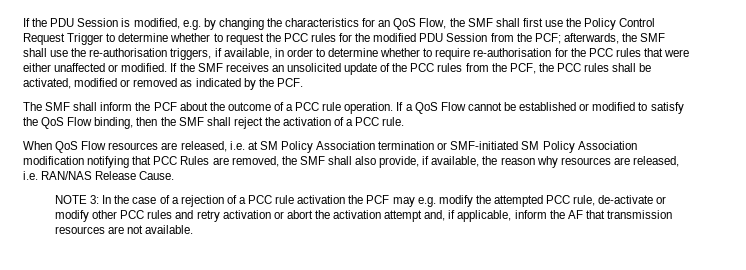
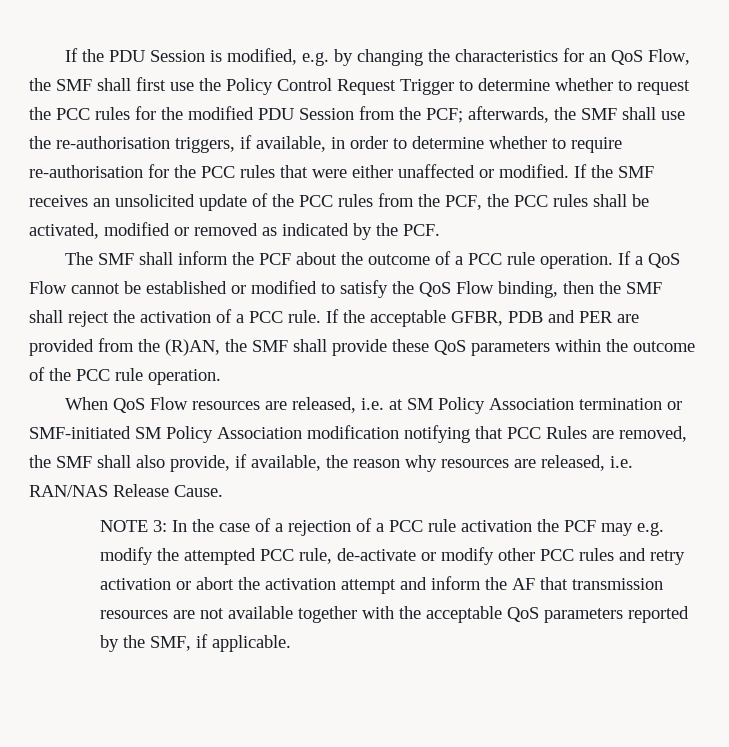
(405, 121) none -> [326,309,639,327] [29,338,695,356] [29,367,221,385] If the acceptable GFBR, PDB and PER are provided from the (R)AN, the SMF shall provide these QoS parameters within the outcome of the PCC rule operation.
[424,210,512,222] and, if applicable, -> [400,577,428,590] and
[145,225,194,234] available. -> [228,606,690,623] [100,634,292,652] available together with the acceptable QoS parameters reported by the SMF, if applicable.

